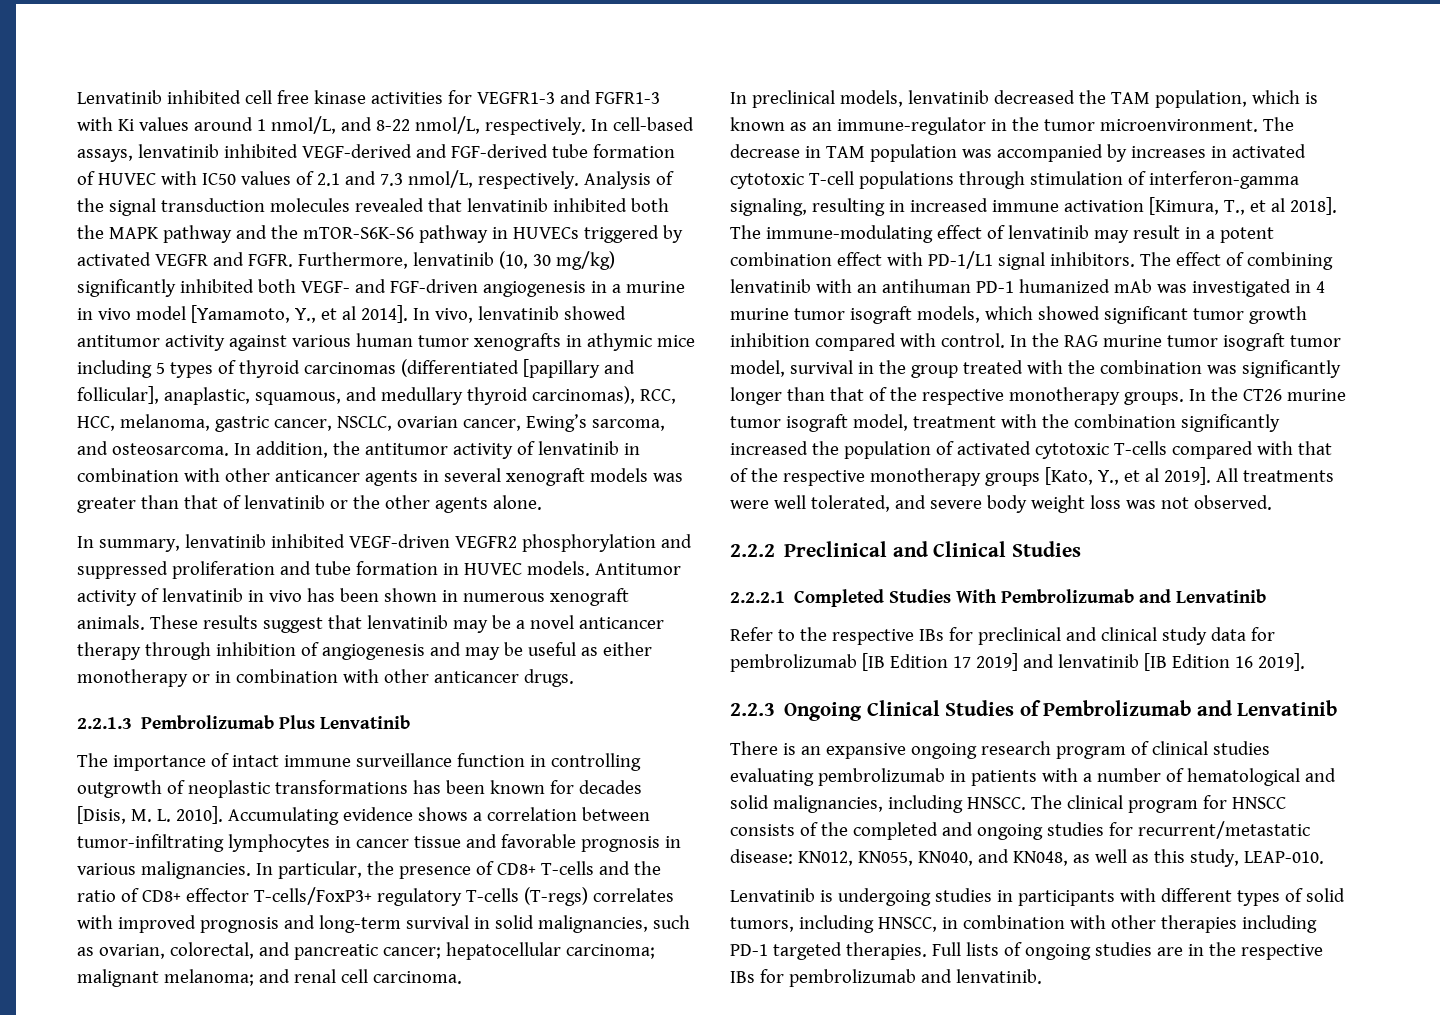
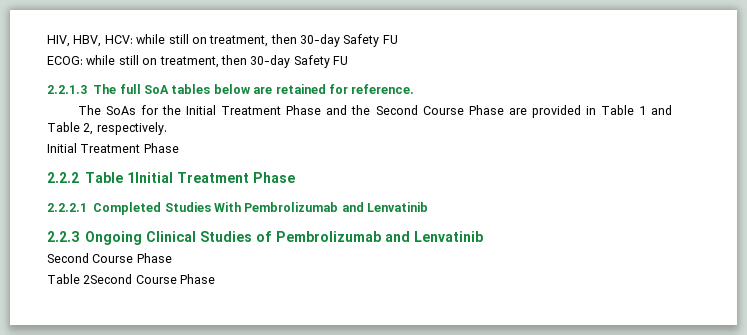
[77,90,660,104] [77,116,694,135] [77,144,675,162] [77,170,674,189] [77,198,669,216] [77,225,683,243] [77,251,615,270] [77,279,685,297] [77,305,626,323] [77,333,695,351] [77,359,635,378] [77,386,676,405] [77,414,665,432] [77,441,640,459] [77,468,683,486] [77,495,542,513] [77,534,692,552] [77,561,681,579] [77,588,629,606] [77,615,664,633] [77,642,652,660] [77,669,574,687] [77,715,411,729] [77,753,641,771] [77,780,642,798] [77,806,650,825] [77,834,681,852] [77,861,661,879] [77,887,674,906] [77,915,690,933] [77,942,655,960] [77,969,462,987] [730,90,1318,108] [730,117,1294,135] [730,144,1306,162] [730,171,1299,189] [730,197,1337,216] [730,225,1274,243] [730,251,1333,270] [730,279,1325,297] [730,306,1307,324] [730,333,1341,351] [730,360,1341,378] [730,387,1346,405] [730,414,1280,432] [730,441,1332,459] [730,467,1334,486] [730,495,1272,513] [730,541,1081,557] Lenvatinib inhibited cell free kinase activities for VEGFR1-3 and FGFR1-3 with Ki values around 1 nmol/L, and 8-22 nmol/L, respectively. In cell-based assays, lenvatinib inhibited VEGF-derived and FGF-derived tube formation of HUVEC with IC50 values of 2.1 and 7.3 nmol/L, respectively. Analysis of the signal transduction molecules revealed that lenvatinib inhibited both the MAPK pathway and the mTOR-S6K-S6 pathway in HUVECs triggered by activated VEGFR and FGFR. Furthermore, lenvatinib (10, 30 mg/kg) significantly inhibited both VEGF- and FGF-driven angiogenesis in a murine in vivo model [Yamamoto, Y., et al 2014]. In vivo, lenvatinib showed antitumor activity against various human tumor xenografts in athymic mice including 5 types of thyroid carcinomas (differentiated [papillary and follicular], anaplastic, squamous, and medullary thyroid carcinomas), RCC, HCC, melanoma, gastric cancer, NSCLC, ovarian cancer, Ewing’s sarcoma, and osteosarcoma. In addition, the antitumor activity of lenvatinib in combination with other anticancer agents in several xenograft models was greater than that of lenvatinib or the other agents alone. // In summary, lenvatinib inhibited VEGF-driven VEGFR2 phosphorylation and suppressed proliferation and tube formation in HUVEC models. Antitumor activity of lenvatinib in vivo has been shown in numerous xenograft animals. These results suggest that lenvatinib may be a novel anticancer therapy through inhibition of angiogenesis and may be useful as either monotherapy or in combination with other anticancer drugs. // 2.2.1.3 Pembrolizumab Plus Lenvatinib // The importance of intact immune surveillance function in controlling outgrowth of neoplastic transformations has been known for decades [Disis, M. L. 2010]. Accumulating evidence shows a correlation between tumor-infiltrating lymphocytes in cancer tissue and favorable prognosis in various malignancies. In particular, the presence of CD8+ T-cells and the ratio of CD8+ effector T-cells/FoxP3+ regulatory T-cells (T-regs) correlates with improved prognosis and long-term survival in solid malignancies, such as ovarian, colorectal, and pancreatic cancer; hepatocellular carcinoma; malignant melanoma; and renal cell carcinoma. // In preclinical models, lenvatinib decreased the TAM population, which is known as an immune-regulator in the tumor microenvironment. The decrease in TAM population was accompanied by increases in activated cytotoxic T-cell populations through stimulation of interferon-gamma signaling, resulting in increased immune activation [Kimura, T., et al 2018]. The immune-modulating effect of lenvatinib may result in a potent combination effect with PD-1/L1 signal inhibitors. The effect of combining lenvatinib with an antihuman PD-1 humanized mAb was investigated in 4 murine tumor isograft models, which showed significant tumor growth inhibition compared with control. In the RAG murine tumor isograft tumor model, survival in the group treated with the combination was significantly longer than that of the respective monotherapy groups. In the CT26 murine tumor isograft model, treatment with the combination significantly increased the population of activated cytotoxic T-cells compared with that of the respective monotherapy groups [Kato, Y., et al 2019]. All treatments were well tolerated, and severe body weight loss was not observed. // 2.2.2 Preclinical and Clinical Studies -> [47,34,398,47] [47,55,348,68] [47,84,415,94] [77,105,672,118] [47,122,167,135] [47,143,179,153] [47,172,296,183] HIV, HBV, HCV: while still on treatment, then 30-day Safety FU // ECOG: while still on treatment, then 30-day Safety FU // 2.2.1.3 The full SoA tables below are retained for reference. // The SoAs for the Initial Treatment Phase and the Second Course Phase are provided in Table 1 and Table 2, respectively. // Initial Treatment Phase // 2.2.2 Table 1Initial Treatment Phase
[730,627,1275,645] [730,653,1305,672] // Refer to the respective IBs for preclinical and clinical study data for pembrolizumab [IB Edition 17 2019] and lenvatinib [IB Edition 16 2019]. -> (429, 207) none
[730,741,1270,759] [730,768,1336,786] [730,795,1286,813] [730,821,1310,840] [730,849,1324,867] [730,888,1345,906] [730,915,1317,933] [730,942,1323,960] [730,969,1042,987] There is an expansive ongoing research program of clinical studies evaluating pembrolizumab in patients with a number of hematological and solid malignancies, including HNSCC. The clinical program for HNSCC consists of the completed and ongoing studies for recurrent/metastatic disease: KN012, KN055, KN040, and KN048, as well as this study, LEAP-010. // Lenvatinib is undergoing studies in participants with different types of solid tumors, including HNSCC, in combination with other therapies including PD-1 targeted therapies. Full lists of ongoing studies are in the respective IBs for pembrolizumab and lenvatinib. -> [47,253,172,263] [47,274,216,284] Second Course Phase // Table 2Second Course Phase

